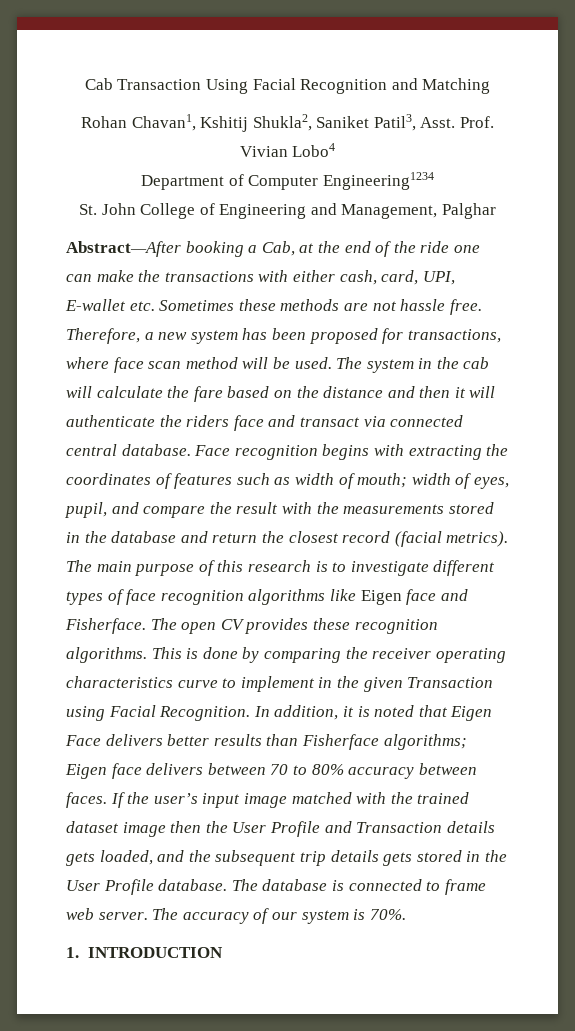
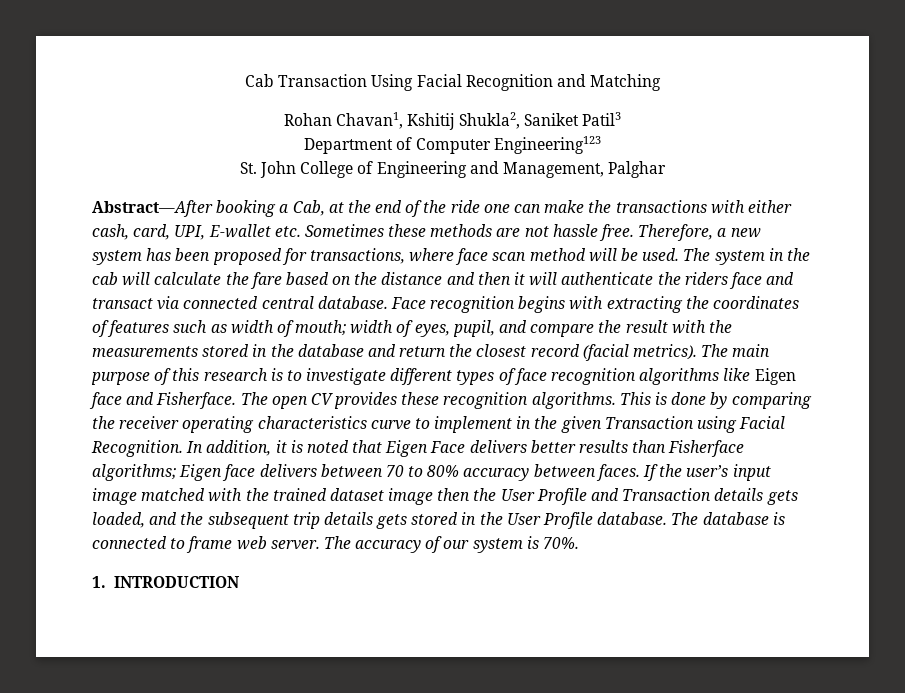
[373,114,495,131] [239,143,336,157] Patil3, Asst. Prof. Vivian Lobo4 -> [582,112,622,126] Patil3
[322,172,434,190] Engineering1234 -> [493,136,601,154] Engineering123

